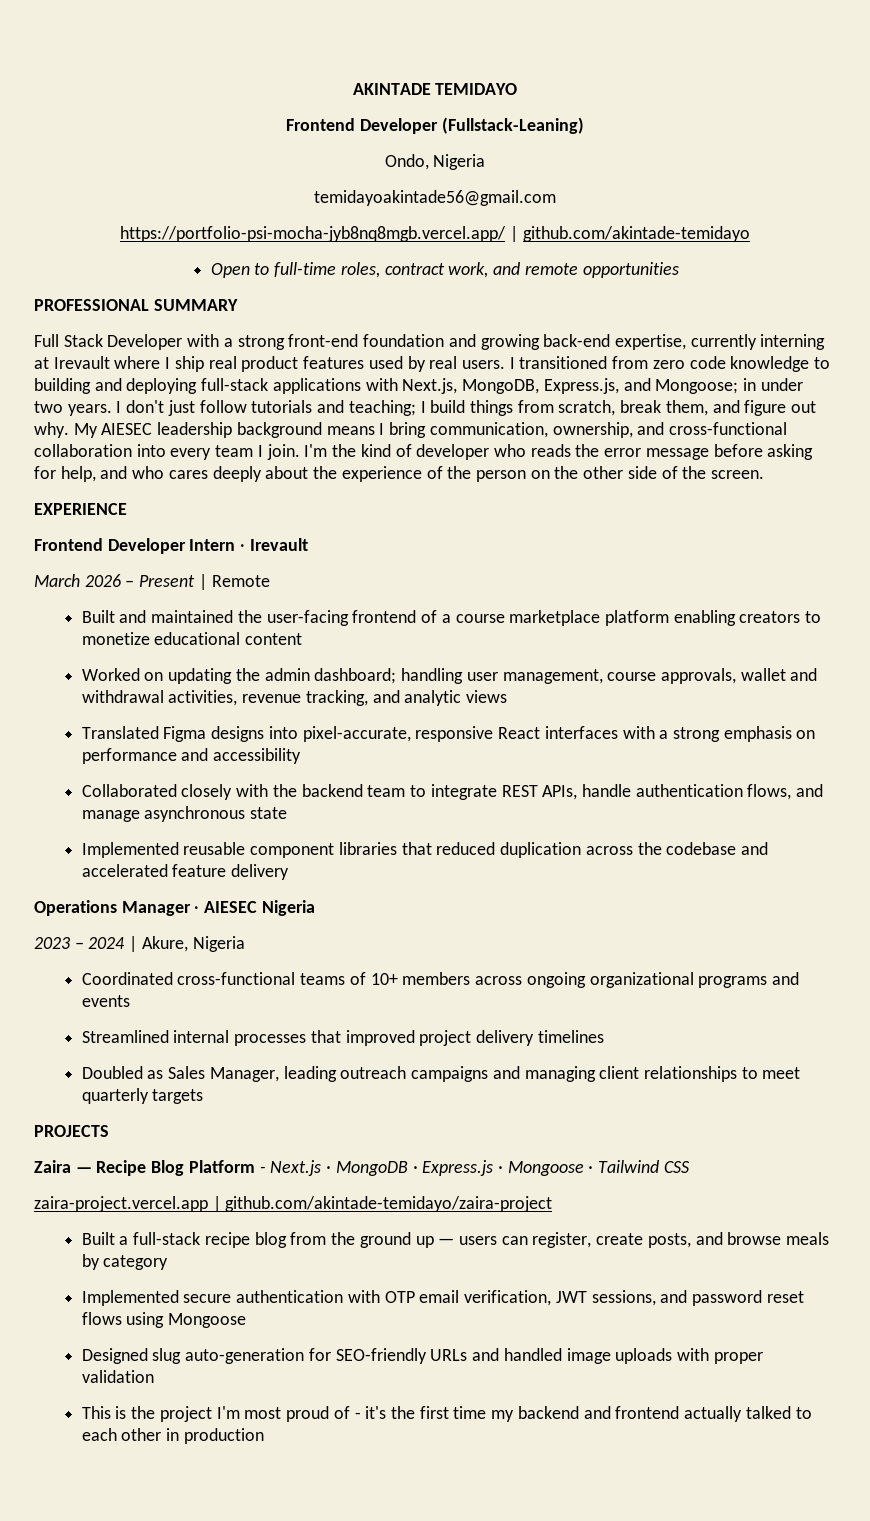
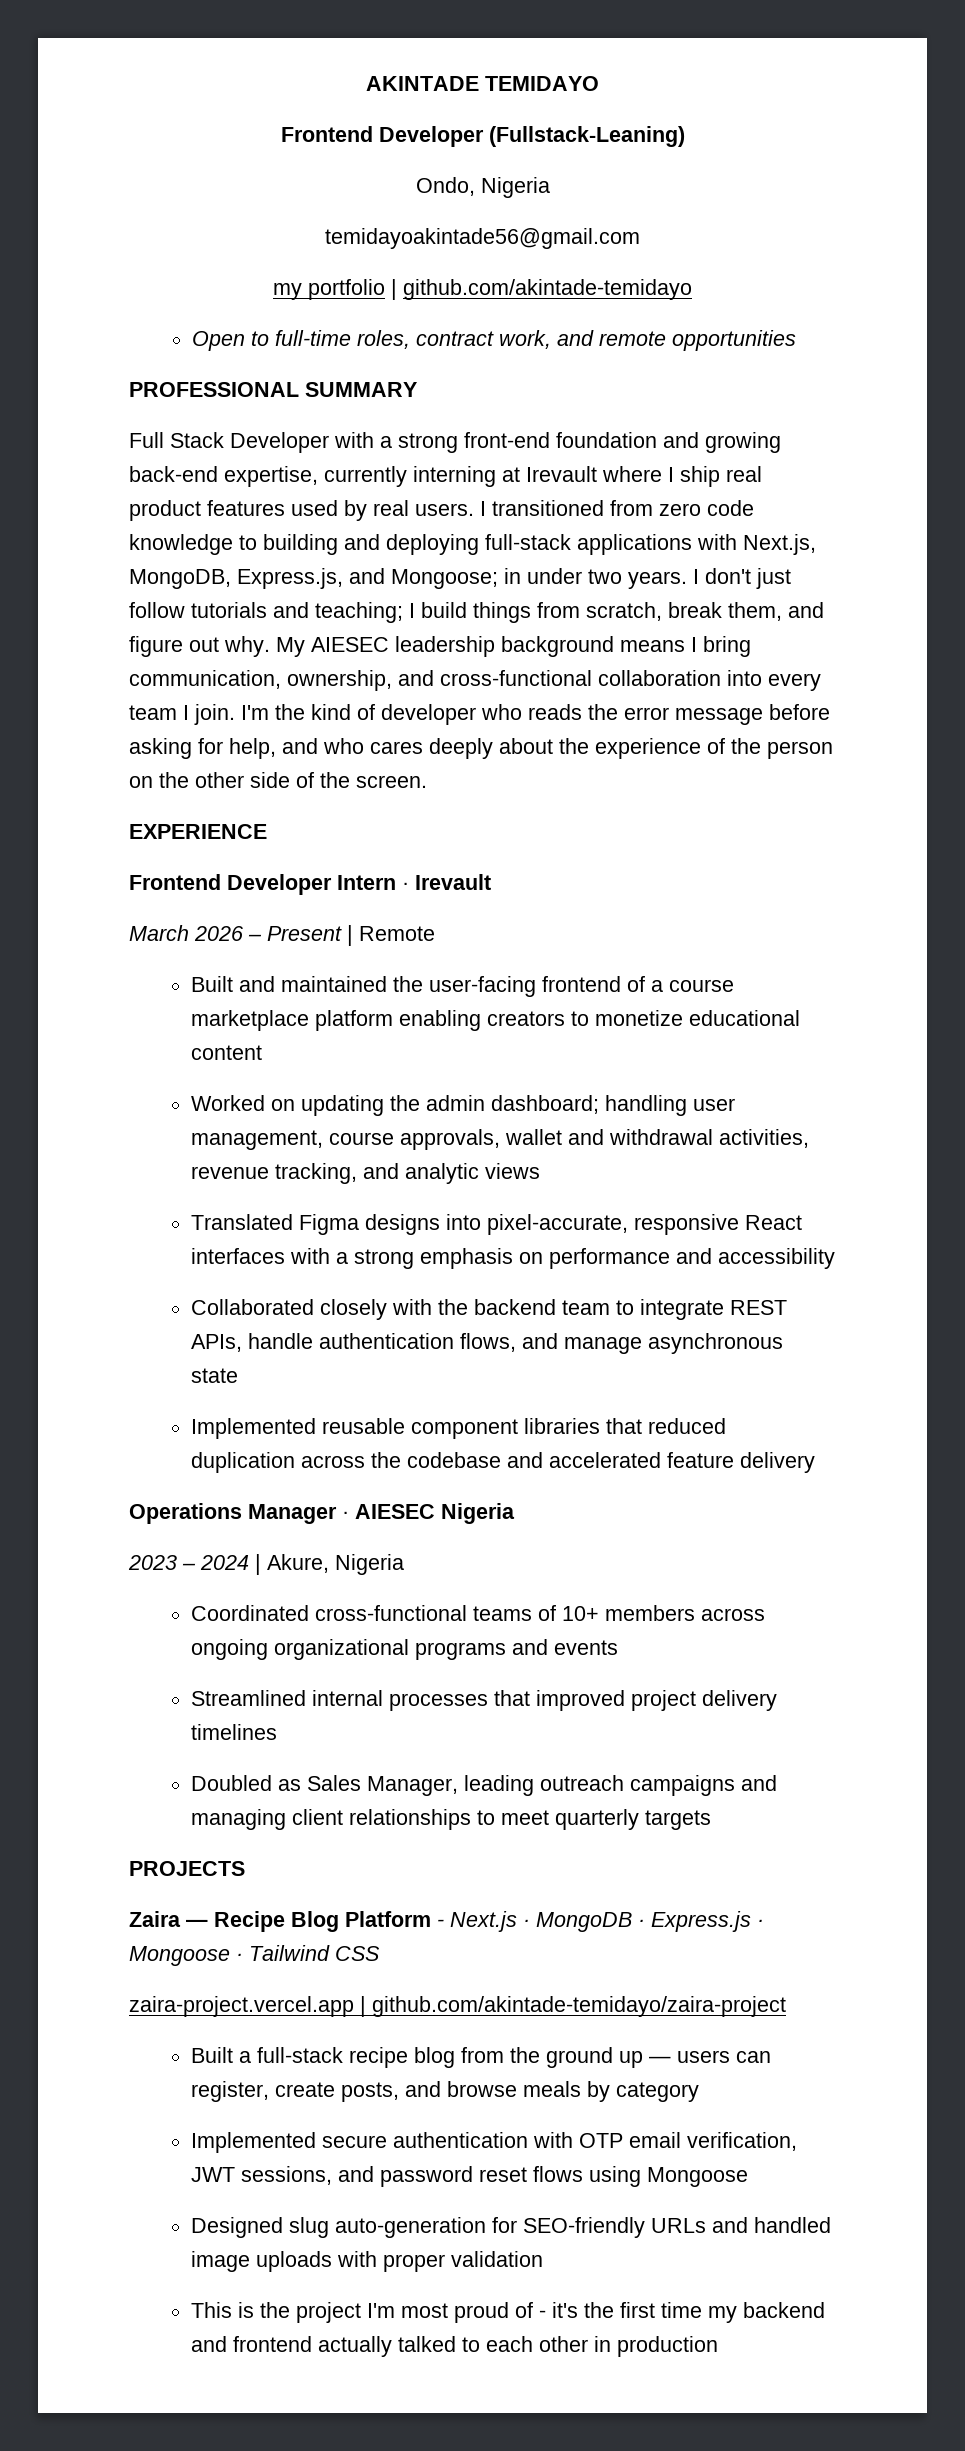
[120,226,507,242] https://portfolio-psi-mocha-jyb8nq8mgb.vercel.app/ -> [273,279,385,300] my portfolio

